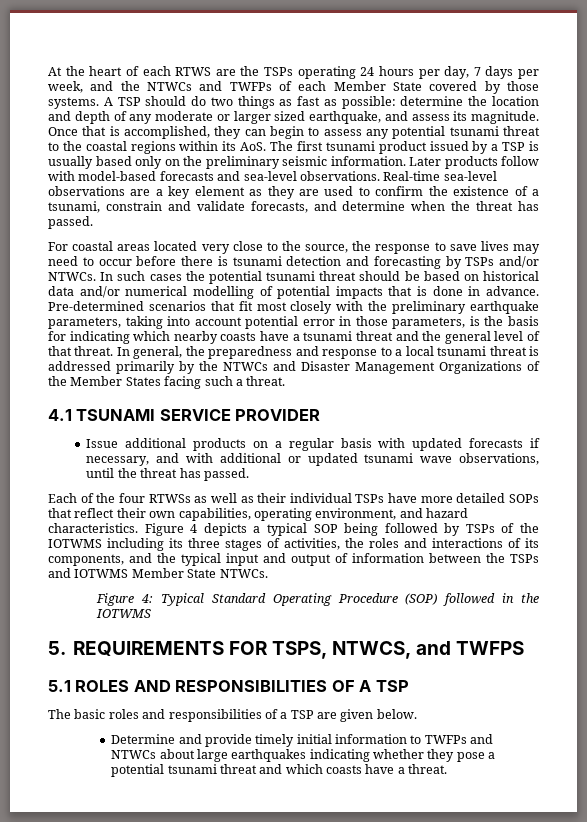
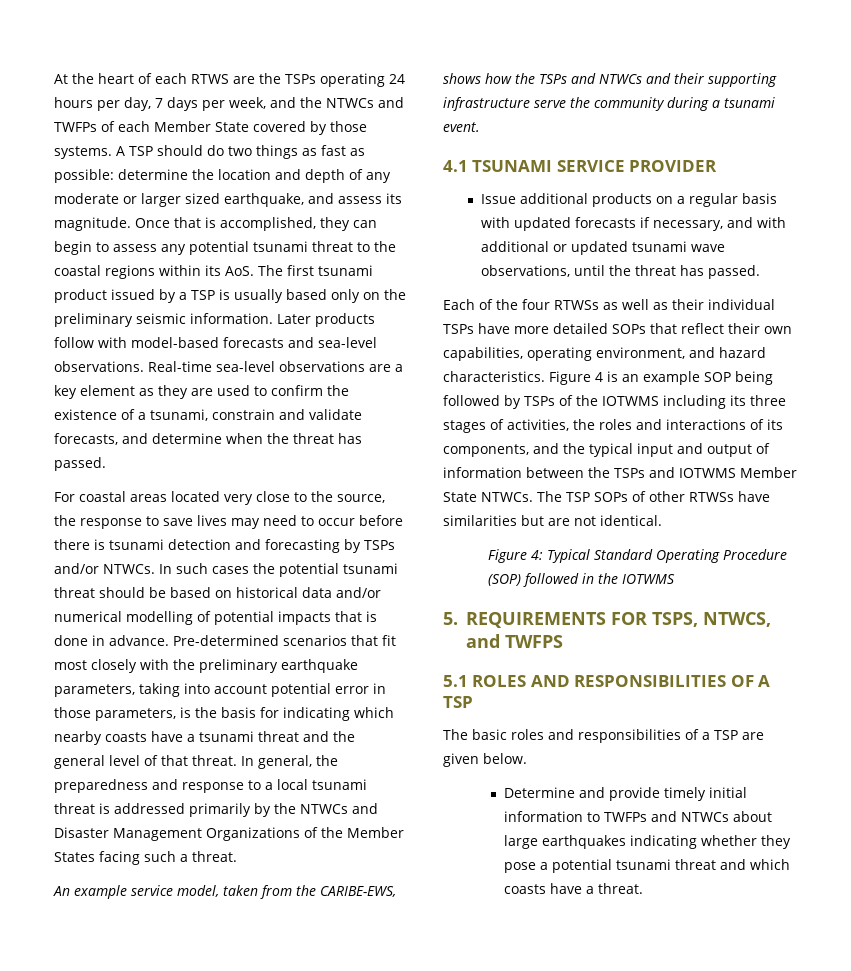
(286, 381) none -> [53,885,396,899] [443,73,777,87] [443,97,775,111] [443,122,480,132] // An example service model, taken from the CARIBE-EWS, shows how the TSPs and NTWCs and their supporting infrastructure serve the community during a tsunami event.
[203,523,307,536] depicts a typical -> [607,371,700,385] is an example
(268, 573) none -> [537,491,770,502] [443,515,662,526] The TSP SOPs of other RTWSs have similarities but are not identical.

